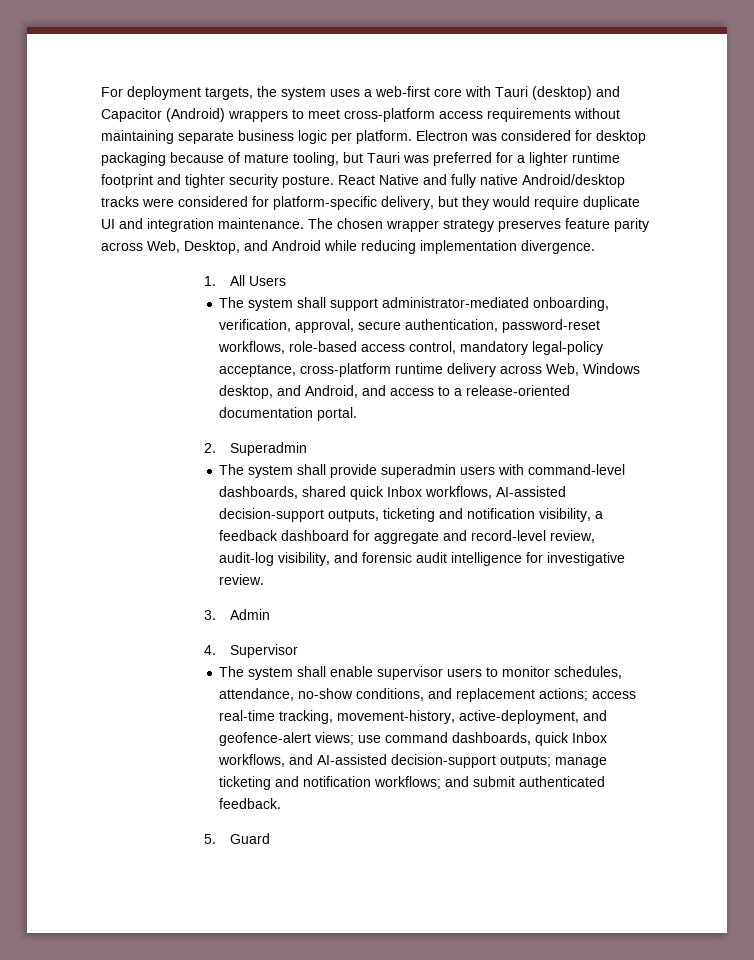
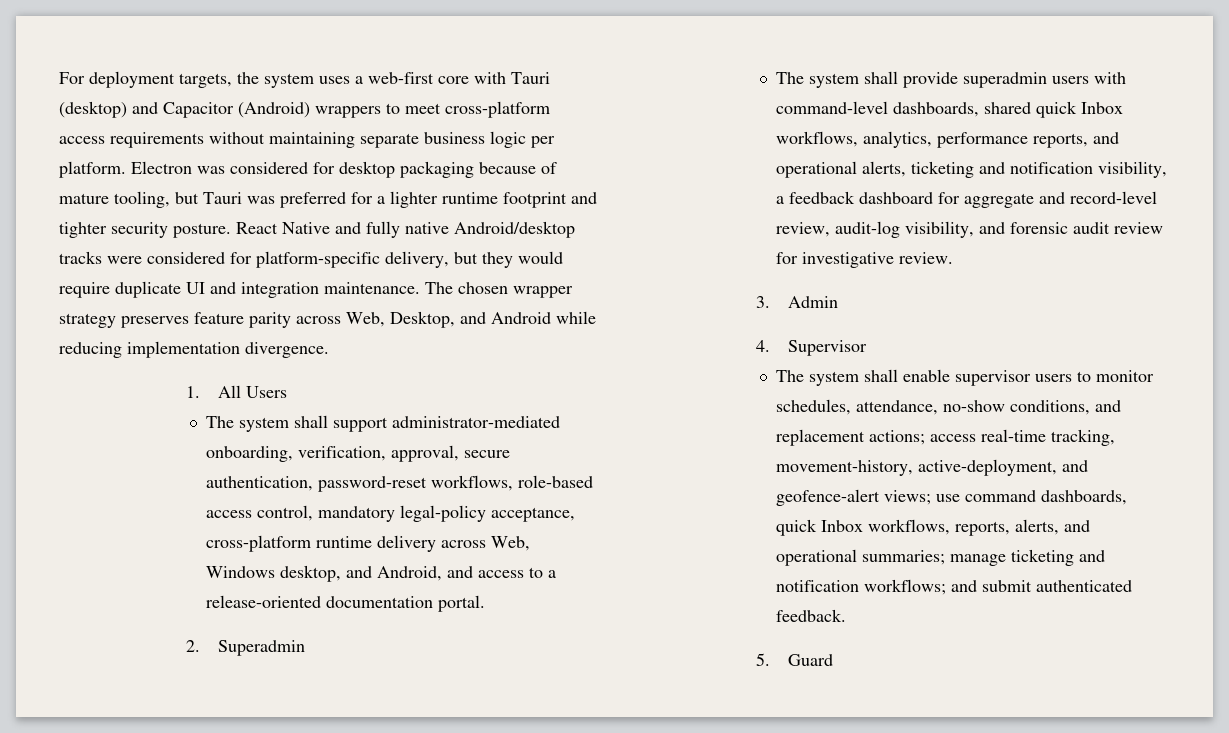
[496,486,567,497] [219,508,380,522] AI-assisted decision-support outputs, -> [863,131,1120,148] [776,161,907,178] analytics, performance reports, and operational alerts,
[451,552,523,566] intelligence -> [1114,222,1164,234] review
[289,754,552,768] and AI-assisted decision-support outputs; -> [955,519,1091,536] [776,549,946,566] reports, alerts, and operational summaries;

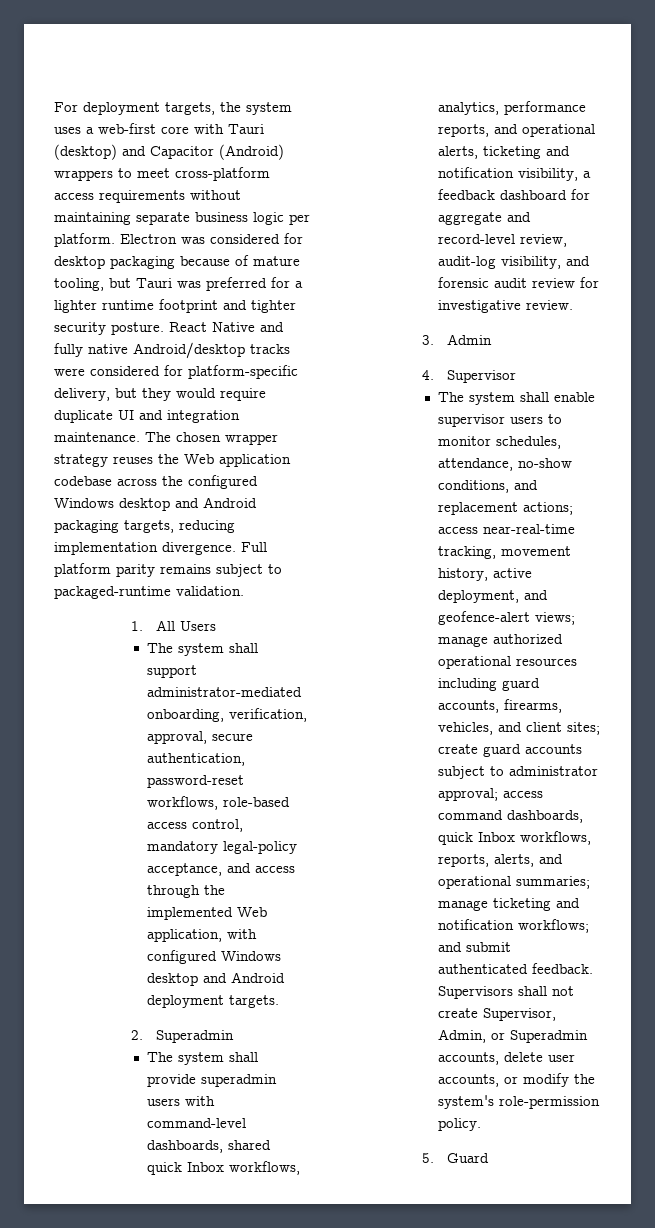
[121,311,596,328] [59,341,329,358] preserves feature parity across Web, Desktop, and Android while reducing implementation divergence. -> [113,454,291,467] [54,475,258,489] [54,497,257,511] [54,520,235,533] [54,542,267,555] [54,563,282,577] [54,586,244,599] reuses the Web application codebase across the configured Windows desktop and Android packaging targets, reducing implementation divergence. Full platform parity remains subject to packaged-runtime validation.
[206,535,531,552] [206,565,557,582] [206,595,486,612] cross-platform runtime delivery across Web, Windows desktop, and Android, and access to a release-oriented documentation portal. -> [227,863,296,873] [147,885,226,898] [147,907,268,920] [147,929,258,942] [147,950,282,964] [147,972,286,986] [147,995,280,1008] and access through the implemented Web application, with configured Windows desktop and Android deployment targets.
[981,429,1116,446] [776,459,1089,476] [776,489,961,506] real-time tracking, movement-history, active-deployment, and geofence-alert views; use -> [483,524,576,534] [438,546,572,559] [438,568,533,581] [438,590,549,603] [438,611,576,625] [438,634,564,647] [438,656,578,669] [438,678,541,691] [438,699,563,713] [438,722,601,735] [438,744,583,757] [438,766,599,779] [438,788,544,801] near-real-time tracking, movement history, active deployment, and geofence-alert views; manage authorized operational resources including guard accounts, firearms, vehicles, and client sites; create guard accounts subject to administrator approval; access
(847, 615) none -> [438,986,575,999] [438,1008,557,1021] [438,1029,589,1043] [438,1052,576,1065] [438,1073,596,1087] [438,1095,601,1109] [438,1118,482,1131] Supervisors shall not create Supervisor, Admin, or Superadmin accounts, delete user accounts, or modify the system's role-permission policy.

